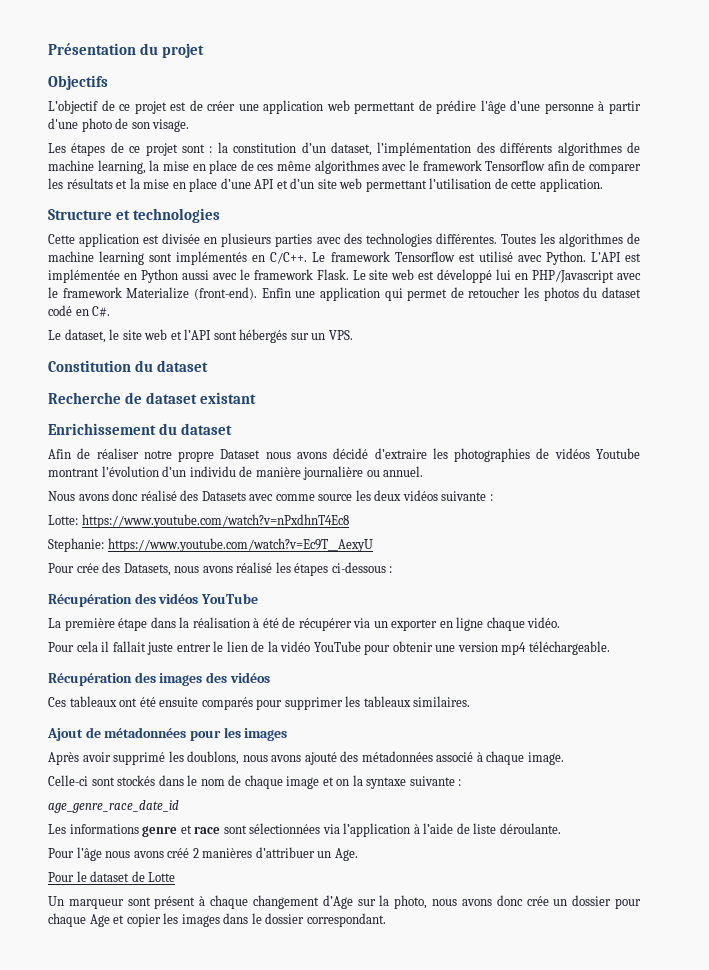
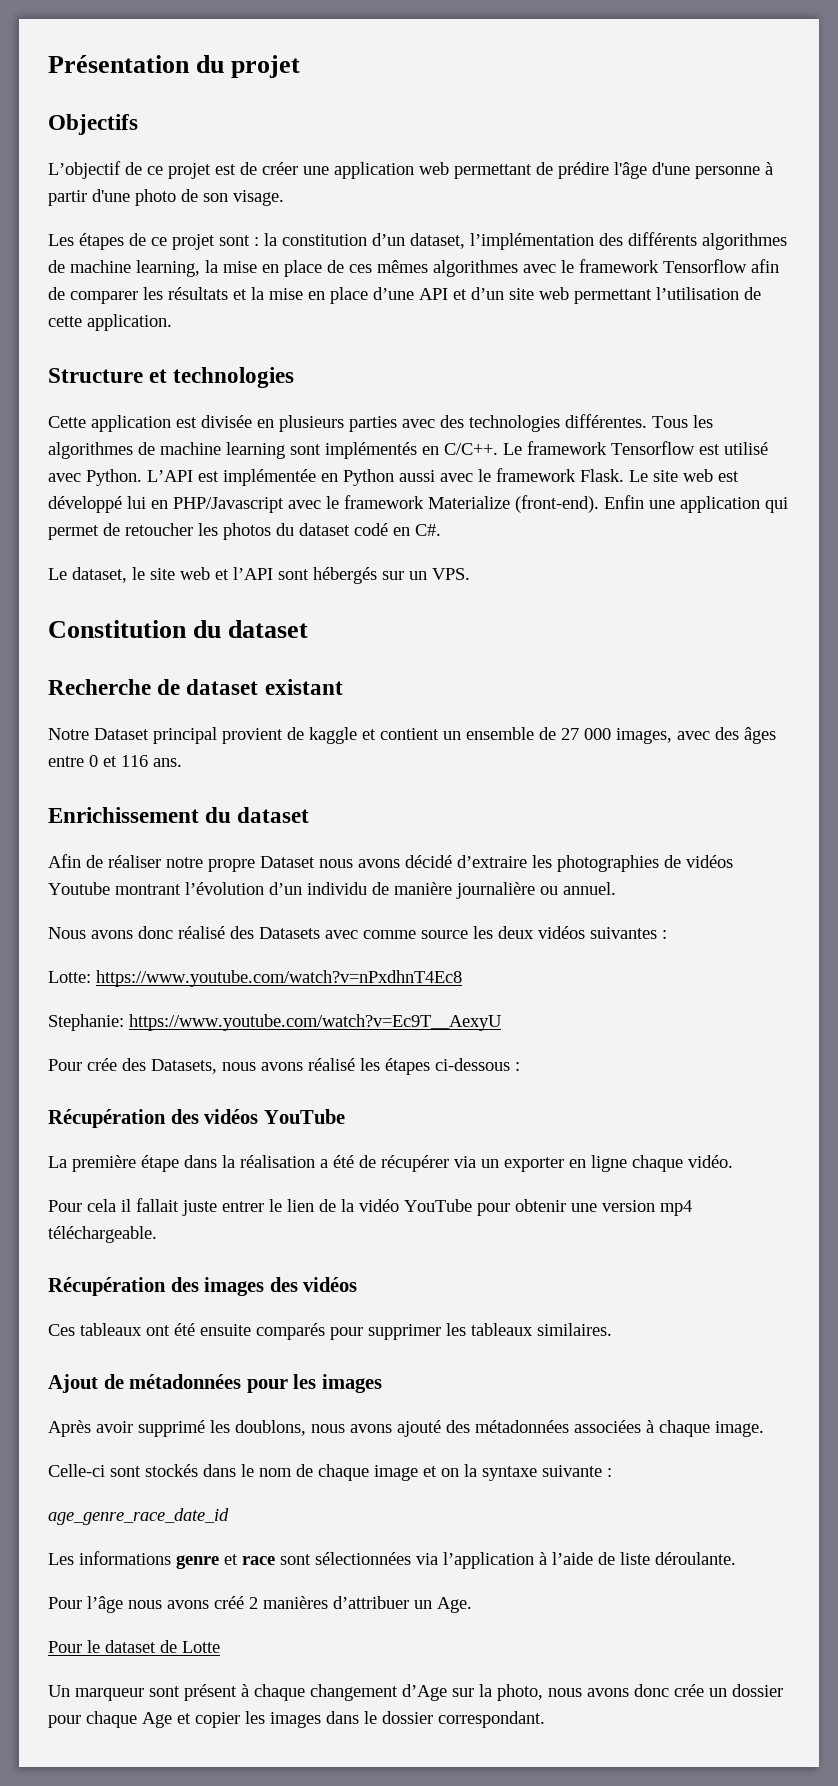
[277,161,311,171] même -> [377,260,428,273] mêmes
[500,234,536,244] Toutes -> [652,416,688,428] Tous
(256, 398) none -> [48,727,776,744] [48,755,182,767] // Notre Dataset principal provient de kaggle et contient un ensemble de 27 000 images, avec des âges entre 0 et 116 ans.
[441,491,487,501] suivante -> [590,927,657,939] suivantes
[253,618,260,628] à -> [320,1159,328,1168] a
[436,752,474,762] associé -> [574,1420,641,1433] associées

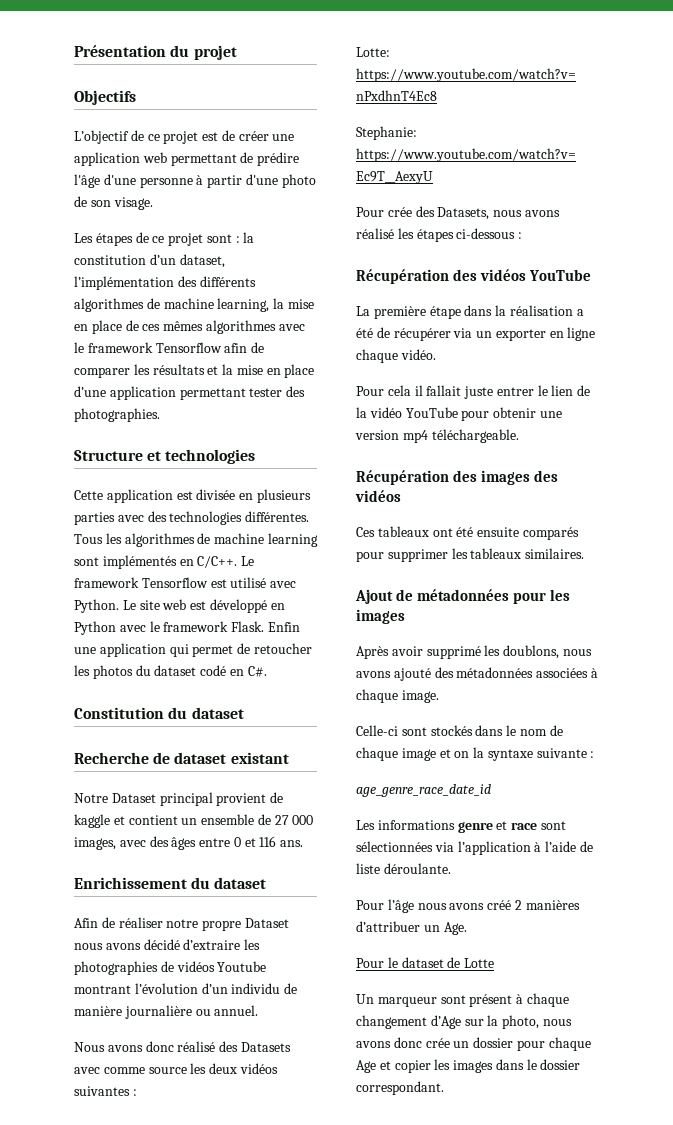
[419,287,761,304] [48,314,172,331] API et d’un site web permettant l’utilisation de cette application. -> [109,386,306,400] [74,408,160,422] application permettant tester des photographies.
[147,468,624,486] L’API est implémentée en Python aussi avec le framework Flask. -> (119, 606) none
[127,495,599,513] lui en PHP/Javascript avec le framework Materialize (front-end). -> [270,603,285,610] [74,621,265,635] en Python avec le framework Flask.
[48,567,470,584] // Le dataset, le site web et l’API sont hébergés sur un VPS. -> (267, 671) none

